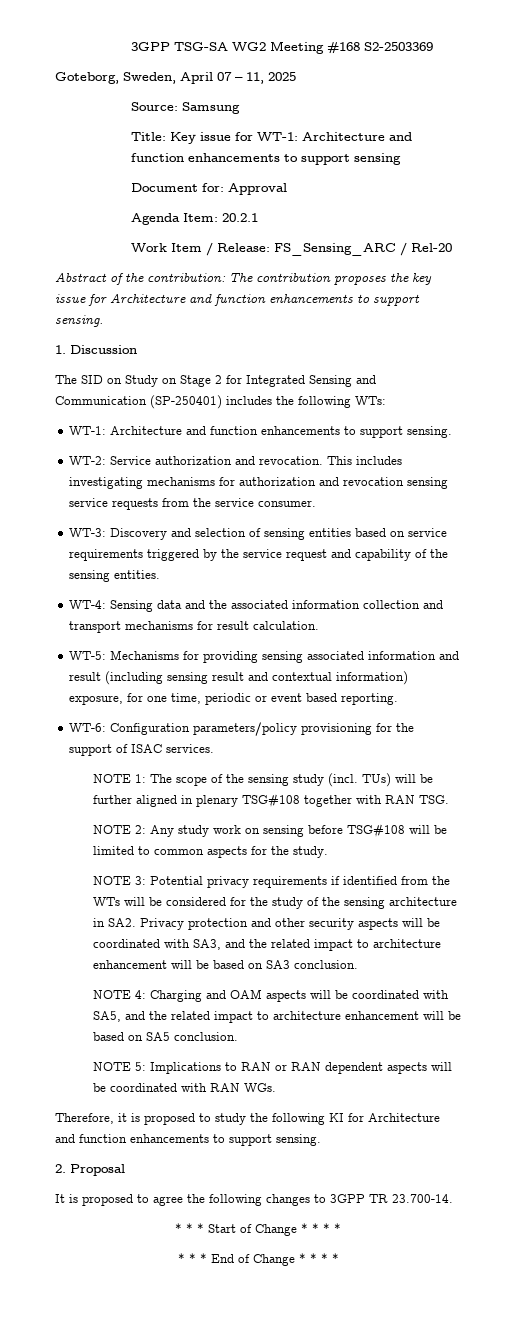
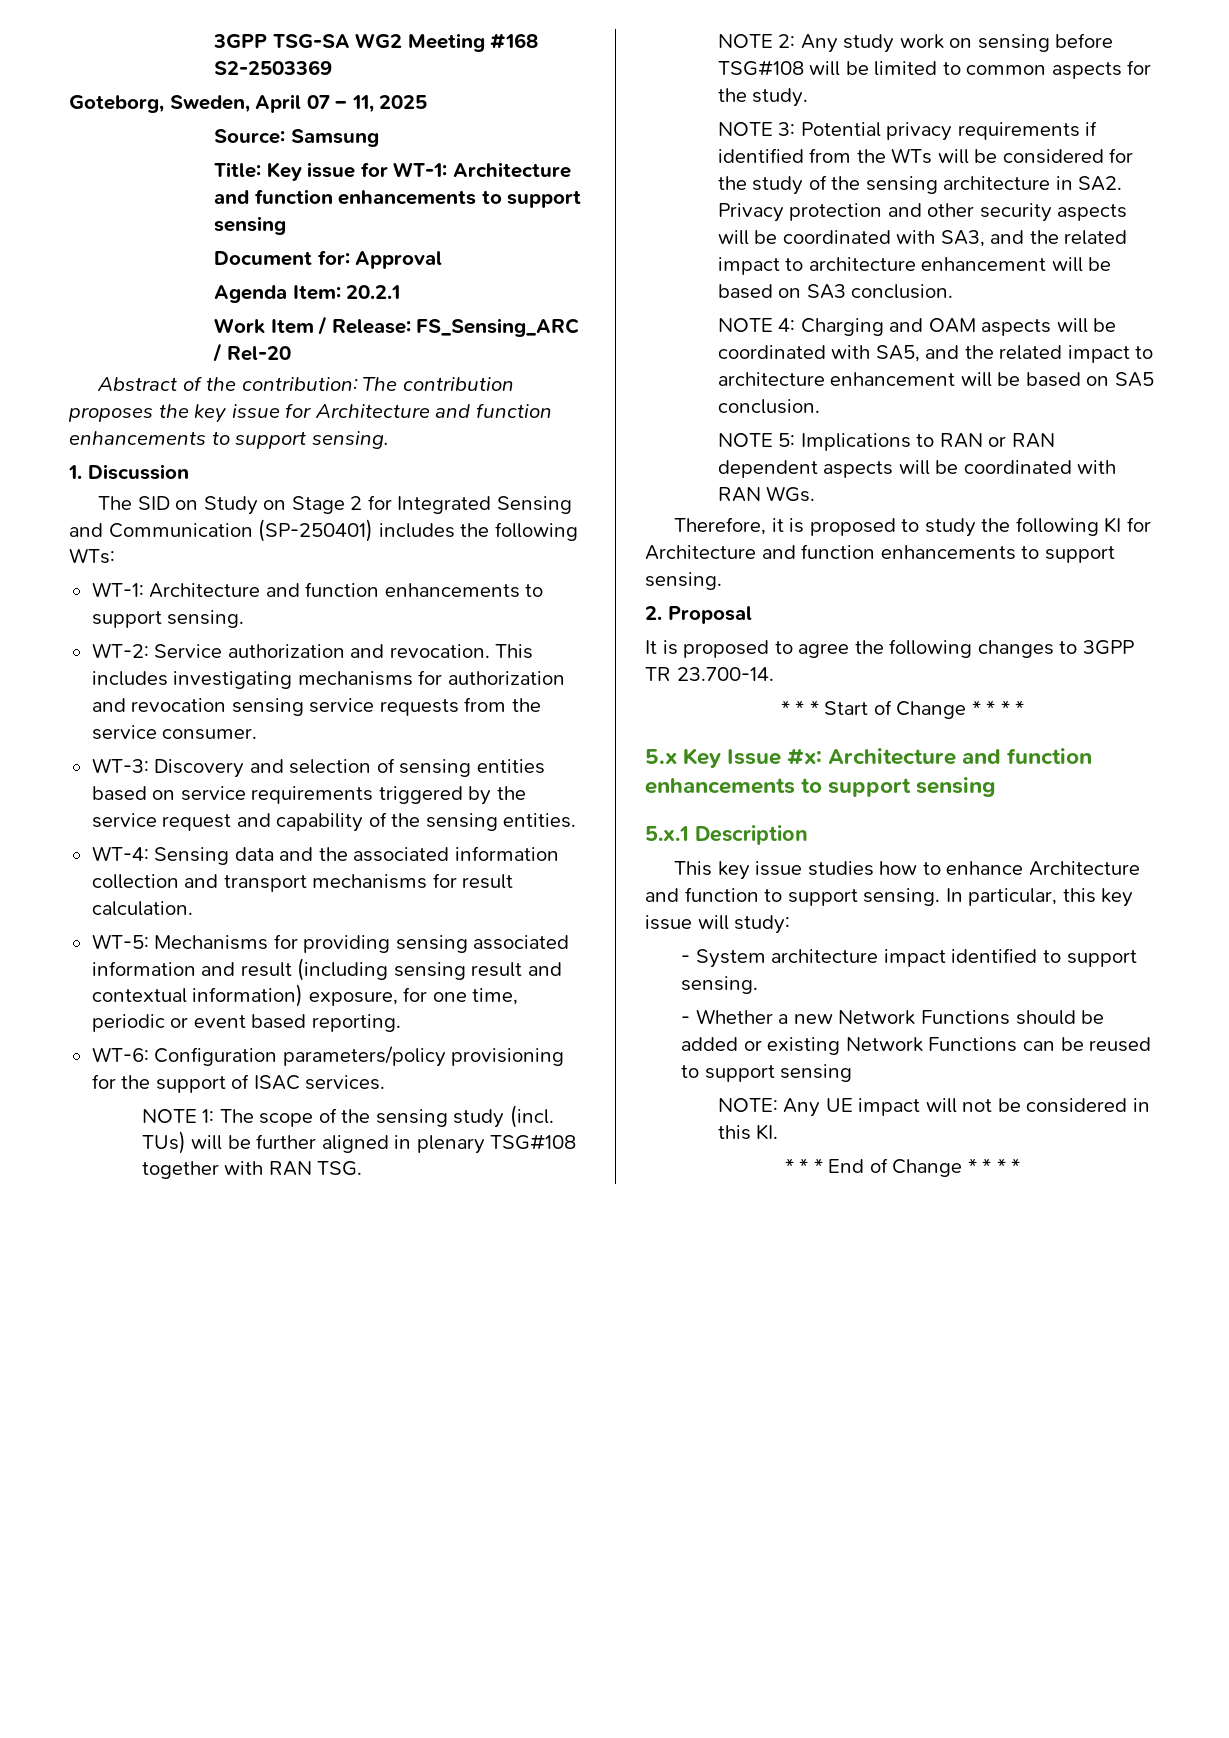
(341, 1228) none -> [645,748,1093,768] [645,777,997,797] [645,825,808,845] [674,861,1140,880] [645,887,1134,907] [645,915,791,934] [681,948,1137,968] [681,976,759,994] [681,1009,1105,1025] [681,1037,1152,1055] [681,1064,853,1082] [717,1098,1150,1117] [717,1124,779,1140] // 5.x Key Issue #x: Architecture and function enhancements to support sensing // 5.x.1 Description // This key issue studies how to enhance Architecture and function to support sensing. In particular, this key issue will study: // - System architecture impact identified to support sensing. // - Whether a new Network Functions should be added or existing Network Functions can be reused to support sensing // NOTE: Any UE impact will not be considered in this KI.

